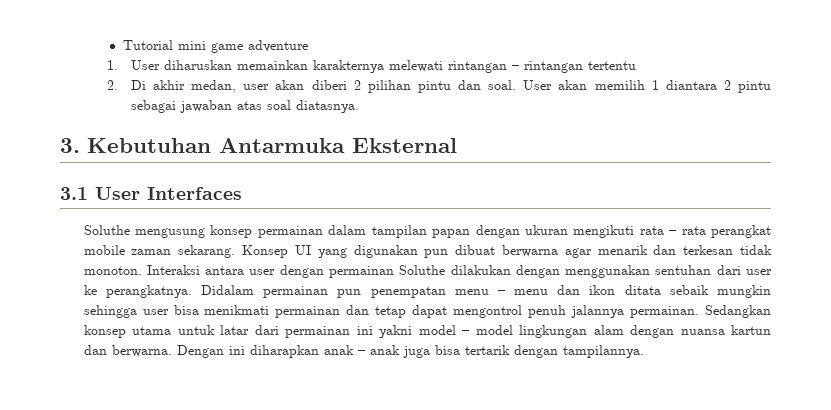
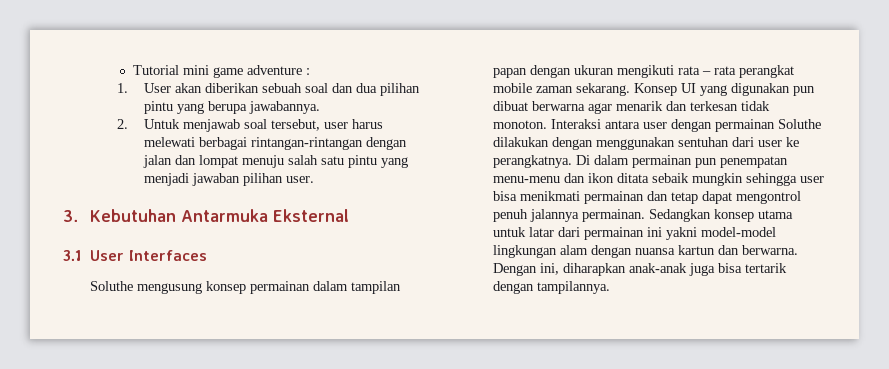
(308, 46) none -> [306,68,311,75] :
[163,60,636,73] [107,80,771,93] [130,100,359,113] diharuskan memainkan karakternya melewati rintangan – rintangan tertentu // 2. Di akhir medan, user akan diberi 2 pilihan pintu dan soal. User akan memilih 1 diantara 2 pintu sebagai jawaban atas soal diatasnya. -> [175,83,421,96] [144,101,321,114] [117,119,384,132] [144,137,408,150] [143,155,409,168] [144,173,315,186] akan diberikan sebuah soal dan dua pilihan pintu yang berupa jawabannya. // 2. Untuk menjawab soal tersebut, user harus melewati berbagai rintangan-rintangan dengan jalan dan lompat menuju salah satu pintu yang menjadi jawaban pilihan user.
[200,285,254,295] Didalam -> [576,155,630,165] Di dalam
[454,289,549,295] menu – menu -> [493,176,561,183] menu-menu
[418,325,513,335] model – model -> [701,227,777,237] model-model
[228,345,400,358] ini diharapkan anak – anak -> [540,263,688,276] ini, diharapkan anak-anak

